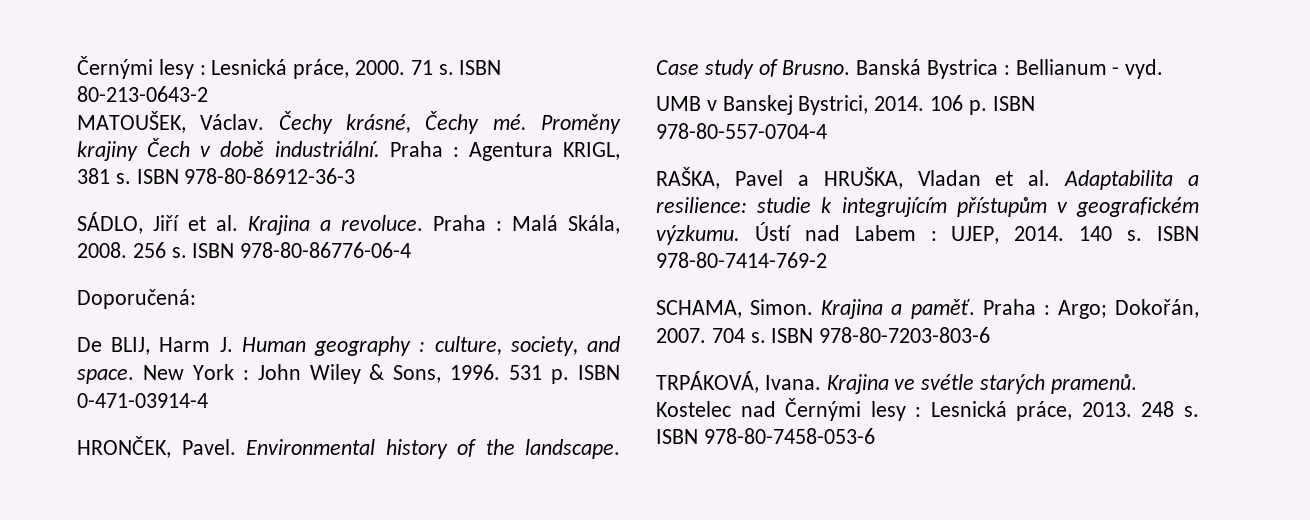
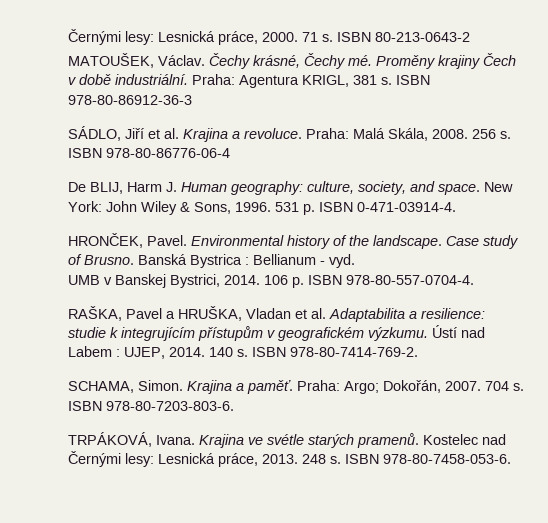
[77,56,206,79] Černými lesy : -> [68,29,154,45] Černými lesy:
[389,141,459,157] Praha : -> [192,74,235,85] Praha:
[433,215,502,231] Praha : -> [306,128,349,139] Praha:
[77,289,196,309] // Doporučená: -> (230, 153) none
[314,336,426,356] geography : -> [231,181,303,195] geography:
[192,364,249,380] York : -> [68,201,102,212] York:
[77,393,208,408] 0-471-03914-4 -> [357,202,456,212] 0-471-03914-4.
[656,123,827,139] 978-80-557-0704-4 -> [346,275,474,285] 978-80-557-0704-4.
[656,252,827,268] 978-80-7414-769-2 -> [290,347,418,357] 978-80-7414-769-2.
[982,299,1050,315] Praha : -> [297,380,340,391] Praha:
[819,327,991,343] 978-80-7203-803-6 -> [106,401,234,411] 978-80-7203-803-6.
[870,401,922,421] lesy : -> [125,453,154,467] lesy:
[703,428,875,444] 978-80-7458-053-6 -> [383,454,511,464] 978-80-7458-053-6.

